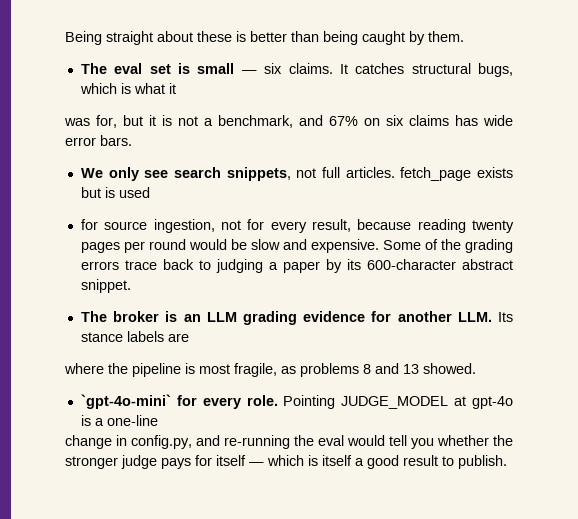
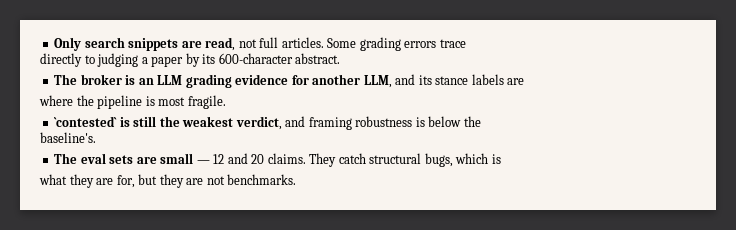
[65,31,464,45] [80,63,513,77] [79,83,176,94] [64,115,513,128] [65,135,132,146] [80,167,513,181] [80,187,150,198] [80,219,515,233] [80,239,461,253] Being straight about these is better than being caught by them. // The eval set is small — six claims. It catches structural bugs, which is what it // was for, but it is not a benchmark, and 67% on six claims has wide error bars. // We only see search snippets, not full articles. fetch_page exists but is used // for source ingestion, not for every result, because reading twenty pages per round would be slow and expensive. Some of the -> [54,37,357,51] Only search snippets are read, not full articles. Some
[162,259,194,270] back -> [40,53,82,67] // directly
[462,259,513,270] [80,279,131,293] abstract snippet. -> [295,53,341,64] abstract.
[457,312,513,322] LLM. Its -> [363,74,432,88] LLM, and its
[234,363,476,377] [80,394,513,409] [80,415,158,426] [65,435,513,449] [65,455,507,469] fragile, as problems 8 and 13 showed. // `gpt-4o-mini` for every role. Pointing JUDGE_MODEL at gpt-4o is a one-line // change in config.py, and re-running the eval would tell you whether the stronger judge pays for itself — which is itself a good result to publish. -> [187,95,226,109] [54,116,481,130] [40,132,96,143] [54,153,501,167] [39,174,297,188] fragile. // `contested` is still the weakest verdict, and framing robustness is below the // baseline's. // The eval sets are small — 12 and 20 claims. They catch structural bugs, which is // what they are for, but they are not benchmarks.

